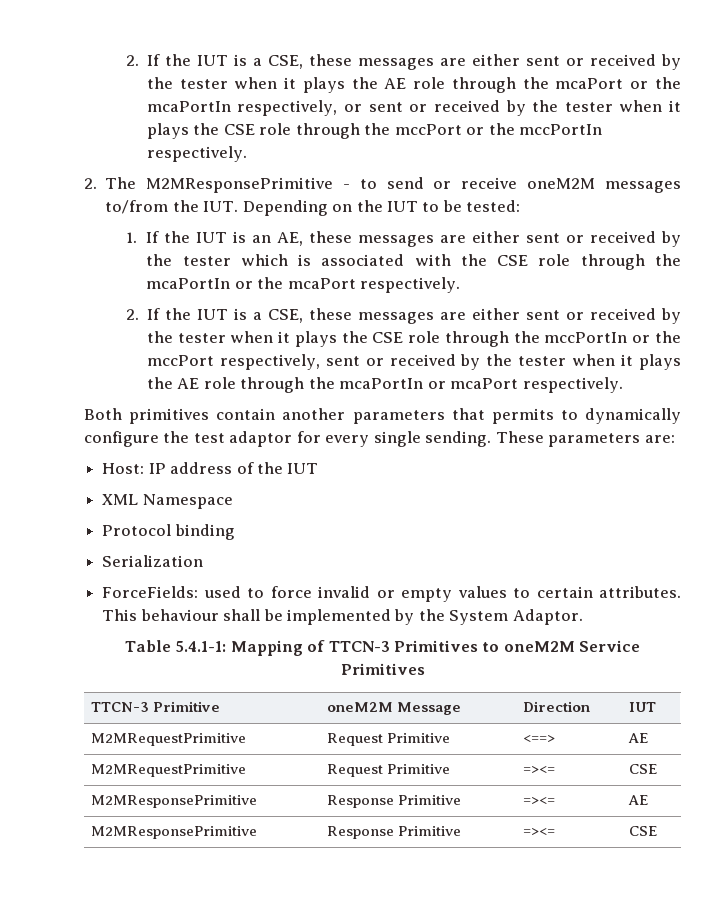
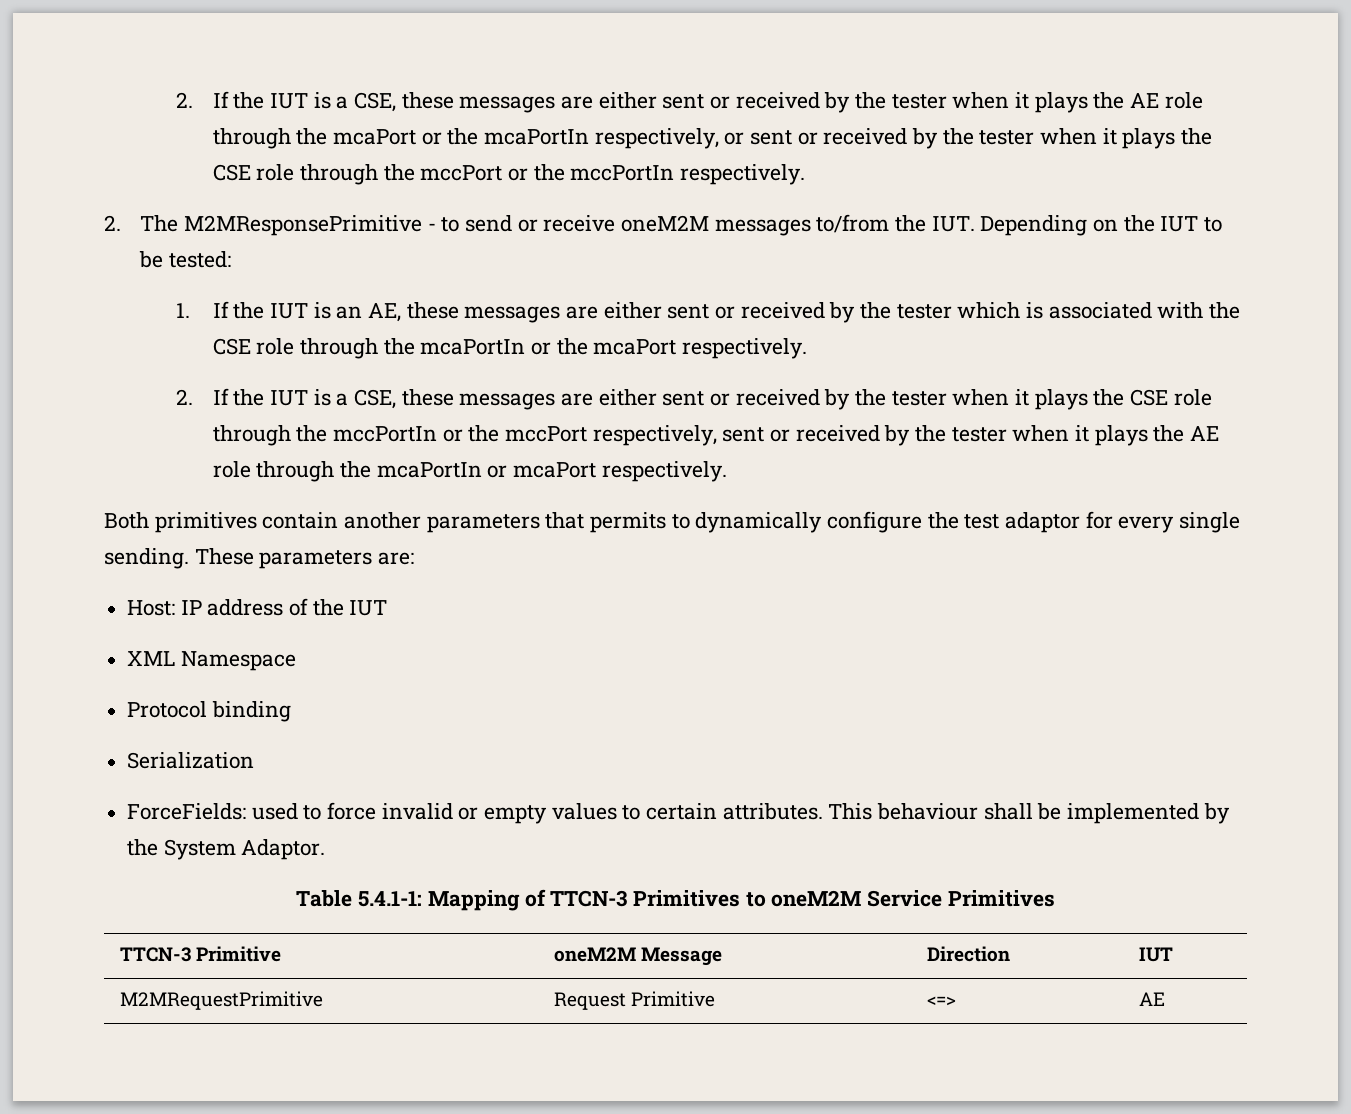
[522,735,555,743] [627,733,649,743] [90,764,246,777] [326,764,450,777] [522,766,555,774] [628,764,658,774] [90,795,257,808] [326,795,461,808] [522,797,555,805] [627,795,649,805] [90,826,257,839] [326,826,461,839] [522,828,555,836] [628,826,658,836] <==> | AE // M2MRequestPrimitive | Request Primitive | =><= | CSE // M2MResponsePrimitive | Response Primitive | =><= | AE // M2MResponsePrimitive | Response Primitive | =><= | CSE -> [926,996,956,1006] [1138,992,1165,1006] <=> | AE

